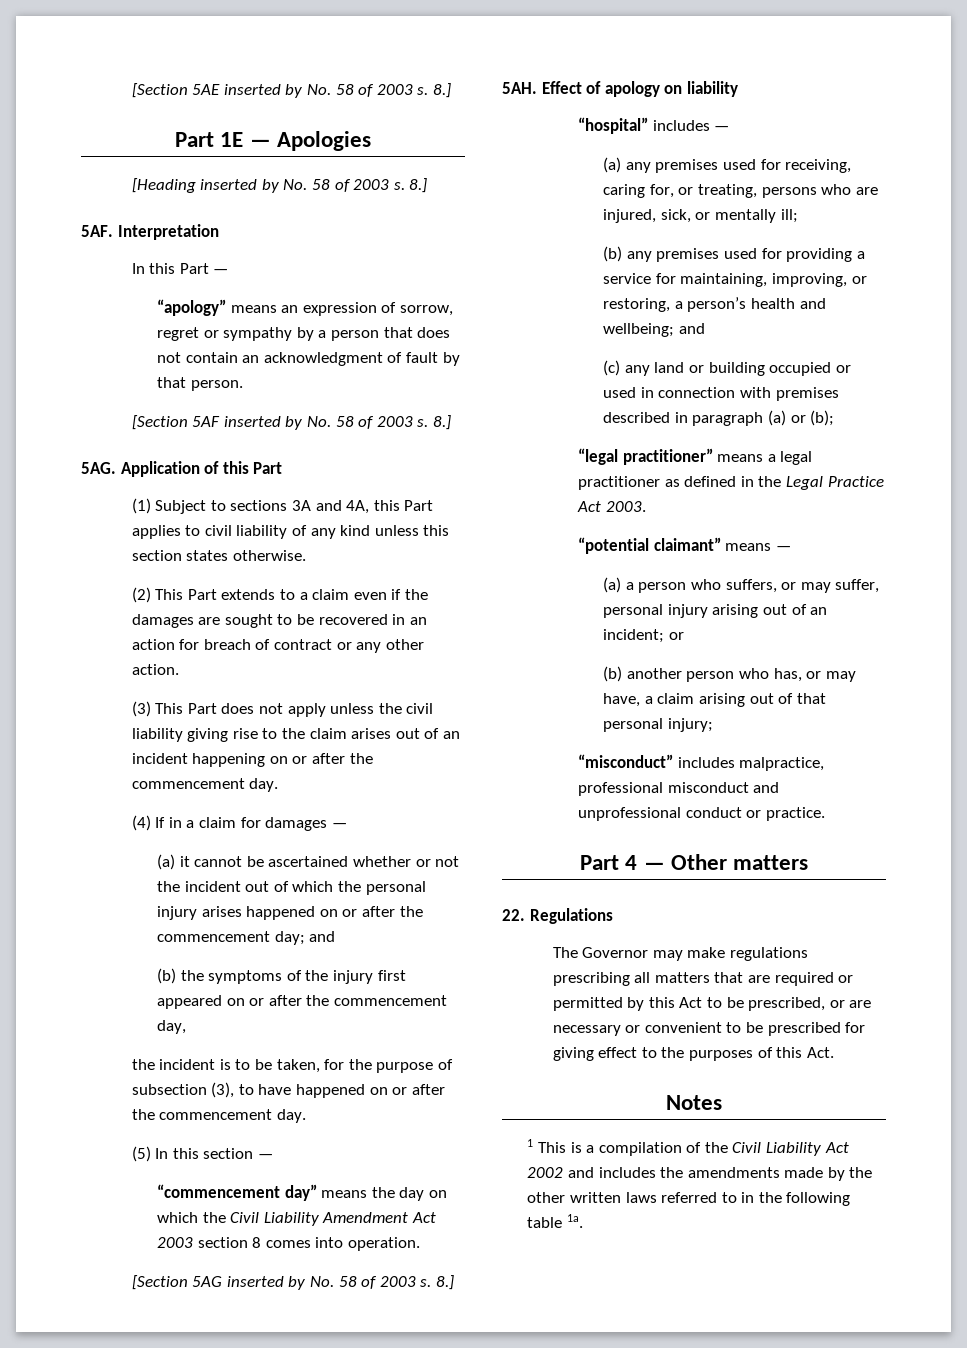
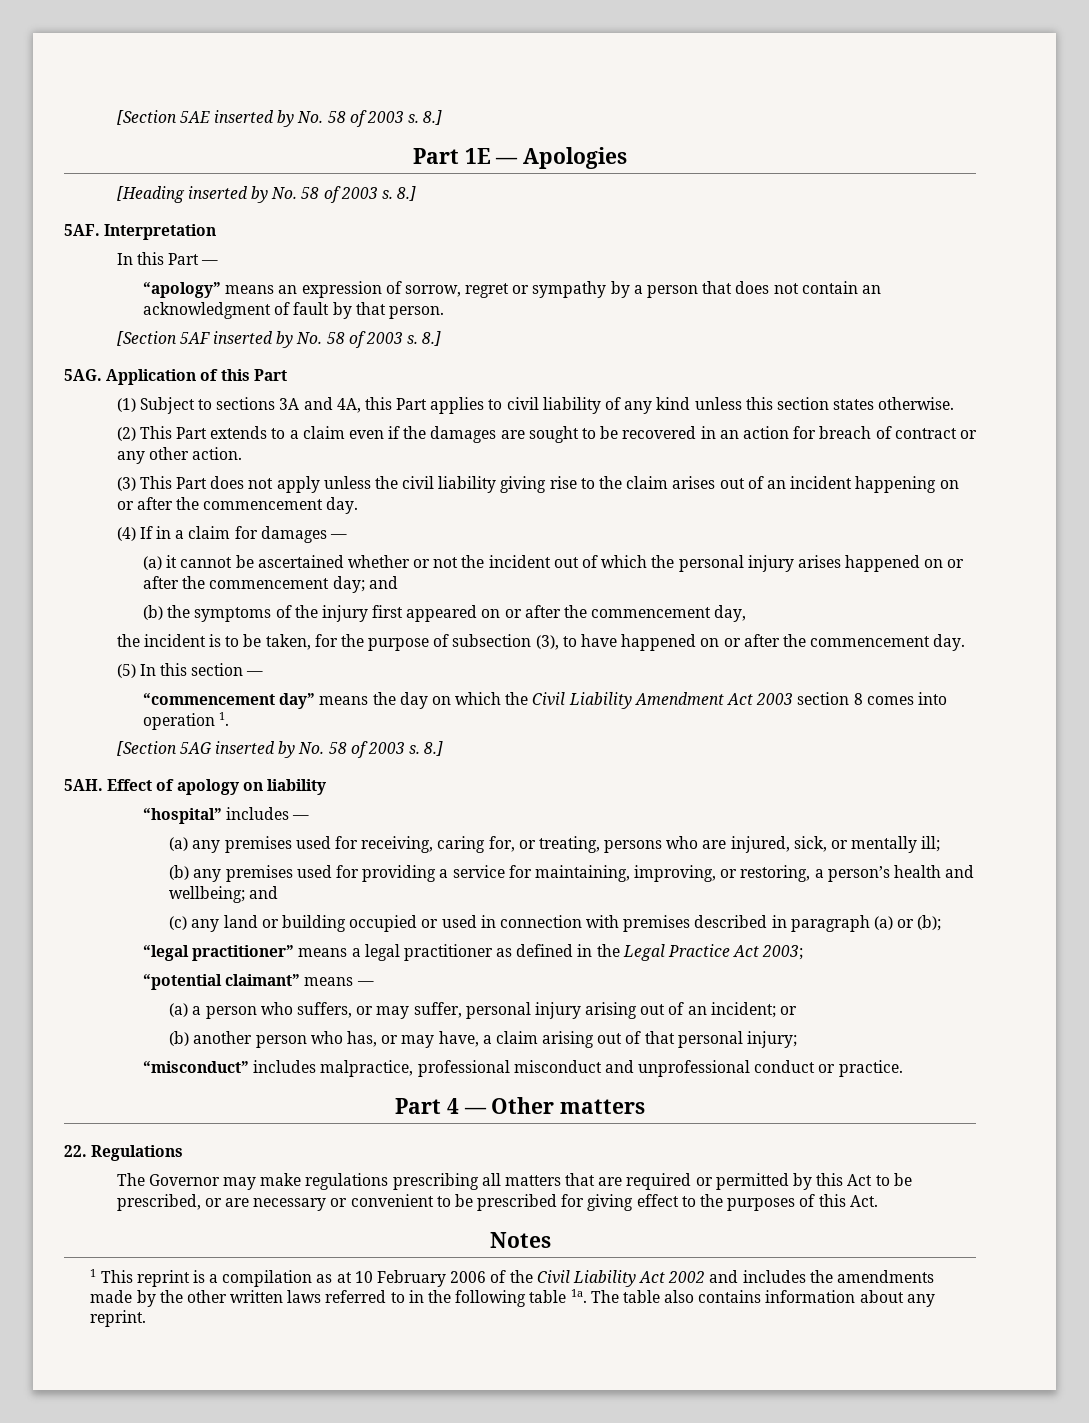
[347,1237,420,1251] operation. -> [142,712,230,730] operation 1.
[605,501,646,512] 2003. -> [762,945,804,960] 2003;
(566, 1147) none -> [136,1270,190,1287] reprint
(682, 1149) none -> [316,1270,487,1287] as at 10 February 2006
(583, 1221) none -> [590,1290,935,1307] [90,1310,147,1327] The table also contains information about any reprint.

